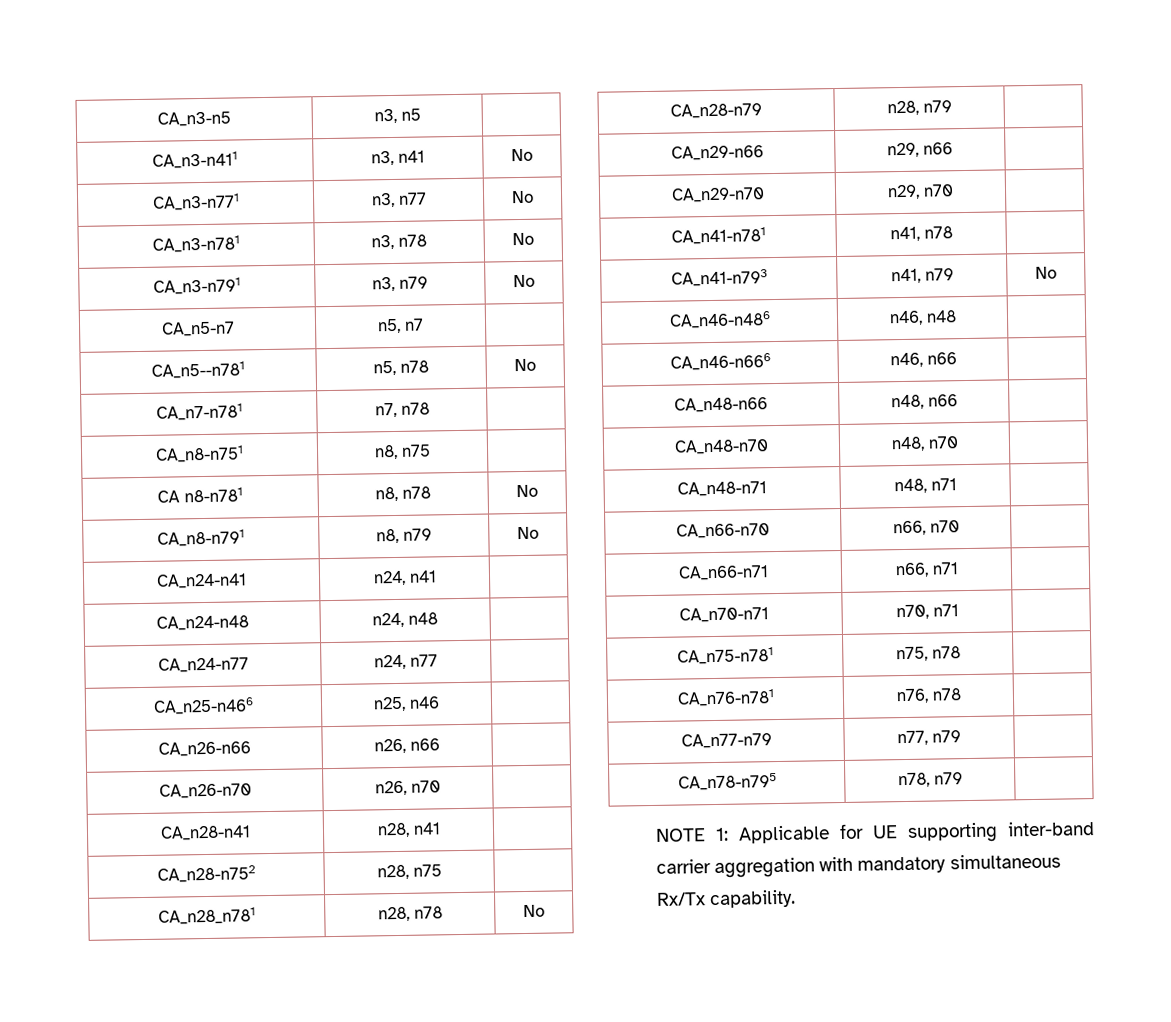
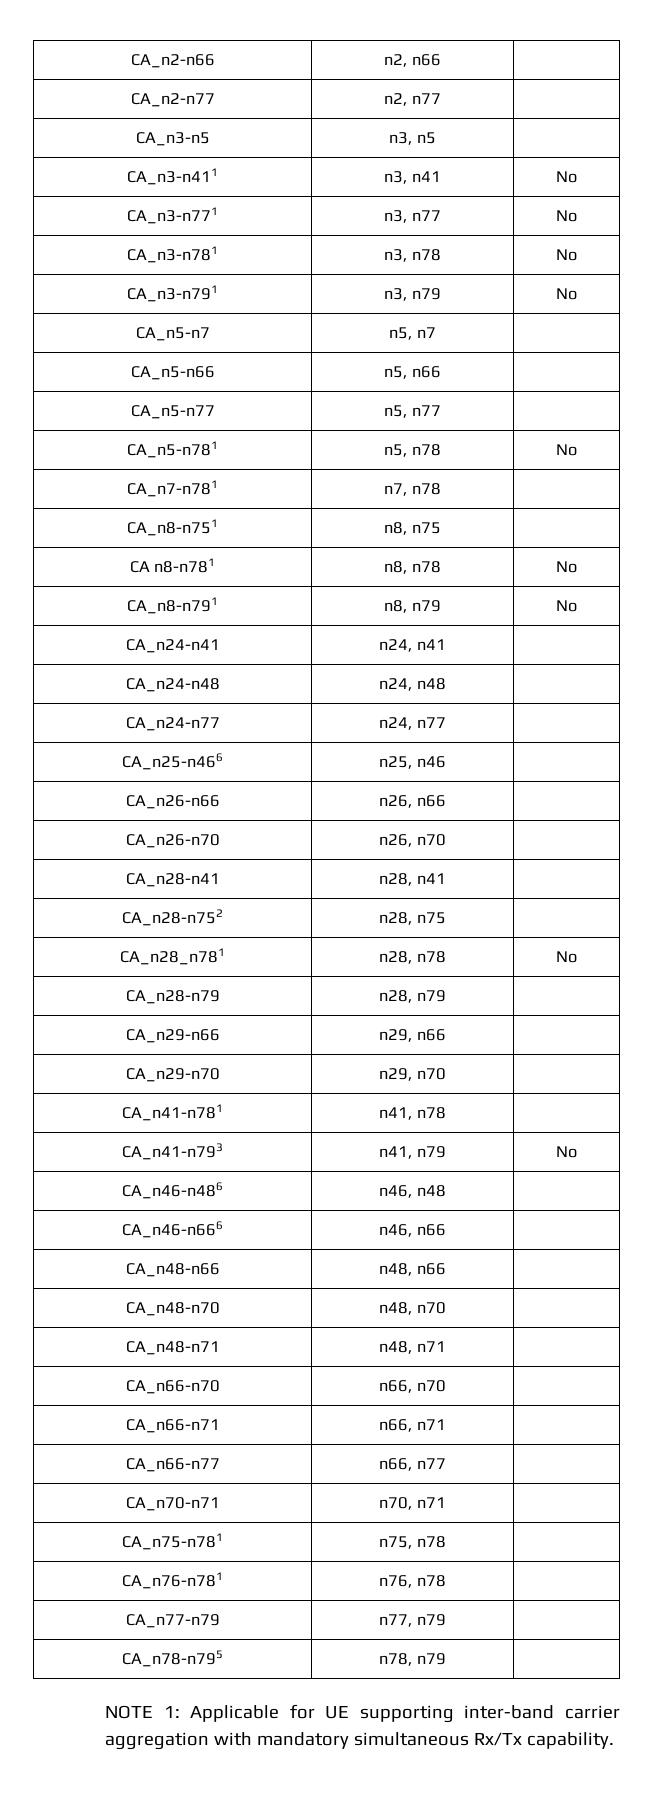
(157, 119) none -> [130,54,215,68] [384,54,441,67] [130,93,215,107] [384,93,441,106] CA_n2-n66 | n2, n66 | // CA_n2-n77 | n2, n77 | //
[151,361,245,379] CA_n5--n781 -> [130,366,215,380] [384,366,441,379] [130,405,215,419] [384,405,441,418] [127,441,219,458] CA_n5-n66 | n5, n66 | // CA_n5-n77 | n5, n77 | // CA_n5-n781
(959, 568) none -> [125,1458,220,1472] [379,1458,446,1471] // CA_n66-n77 | n66, n77 |

